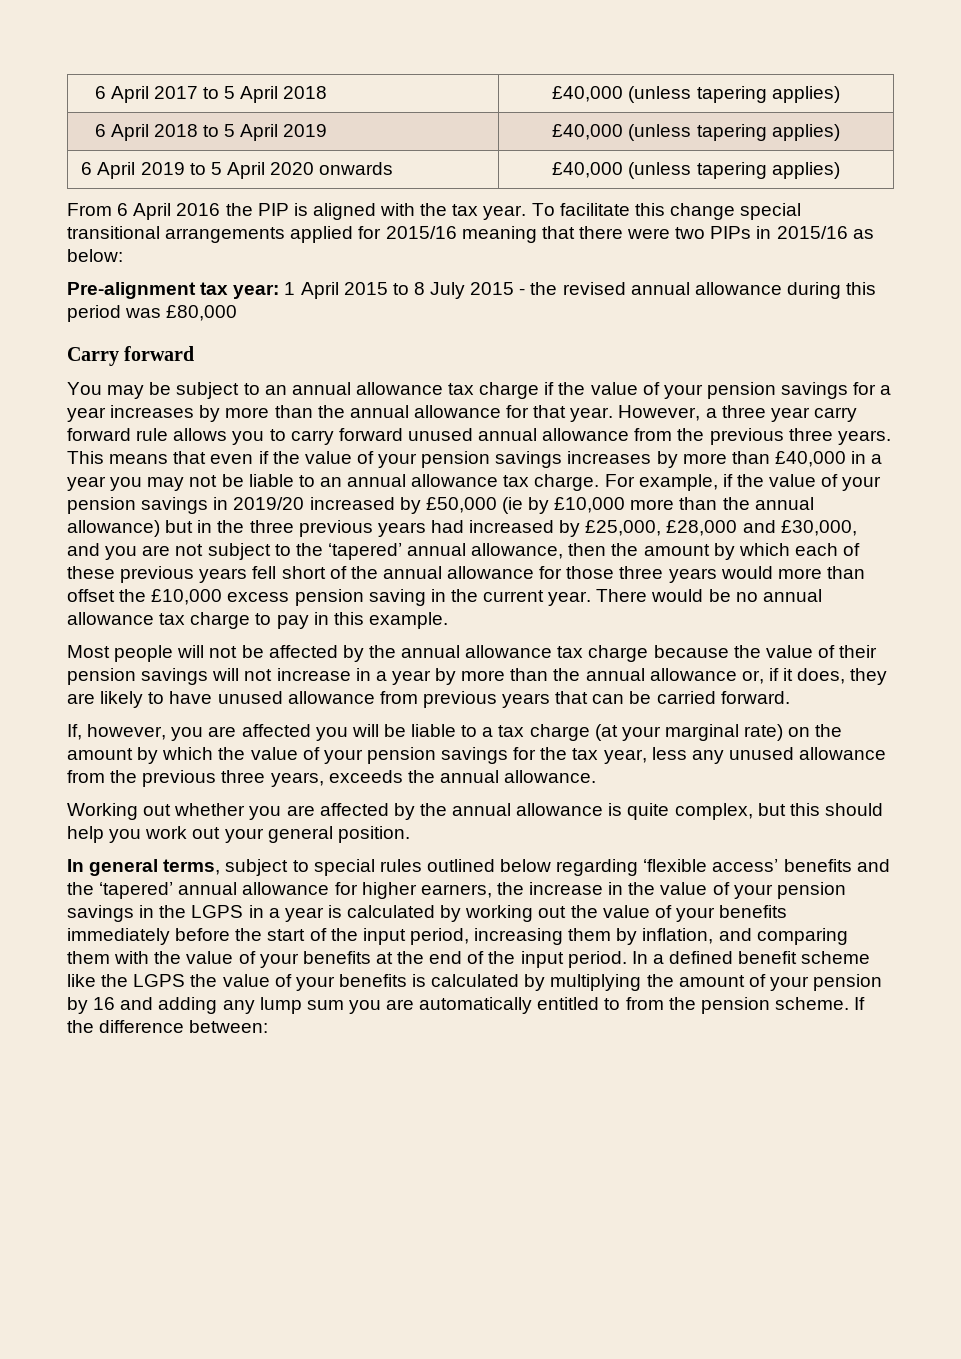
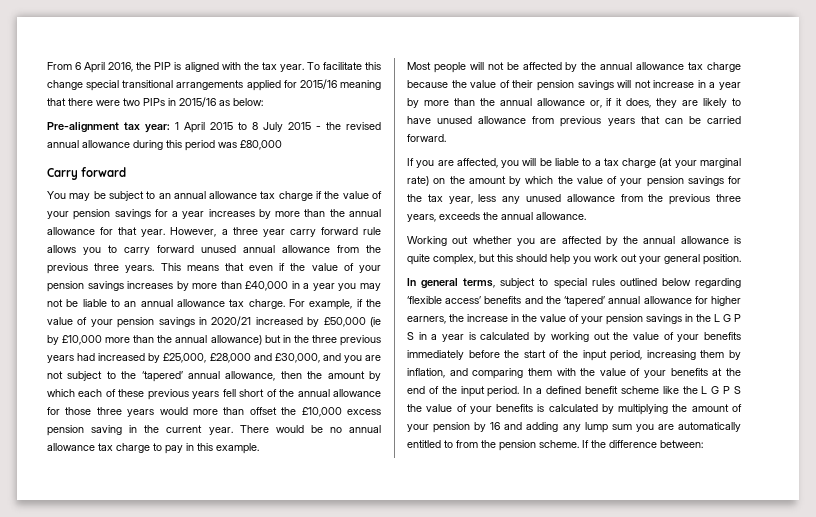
[94,86,328,103] [552,86,840,103] [94,124,328,141] [552,124,840,141] [81,162,394,179] [552,162,840,179] 6 April 2017 to 5 April 2018 | £40,000 (unless tapering applies) // 6 April 2018 to 5 April 2019 | £40,000 (unless tapering applies) // 6 April 2019 to 5 April 2020 onwards | £40,000 (unless tapering applies) // -> (47, 66) none
[176,203,221,216] 2016 -> [108,62,134,72] 2016,
[233,497,305,510] 2019/20 -> [211,316,252,326] 2020/21
[67,724,311,741] If, however, you are affected -> [407,158,498,168] If you are affected,
[191,905,244,918] LGPS -> [714,314,741,322] [407,332,414,340] L G P S
[133,974,186,987] LGPS -> [701,386,741,394] L G P S

